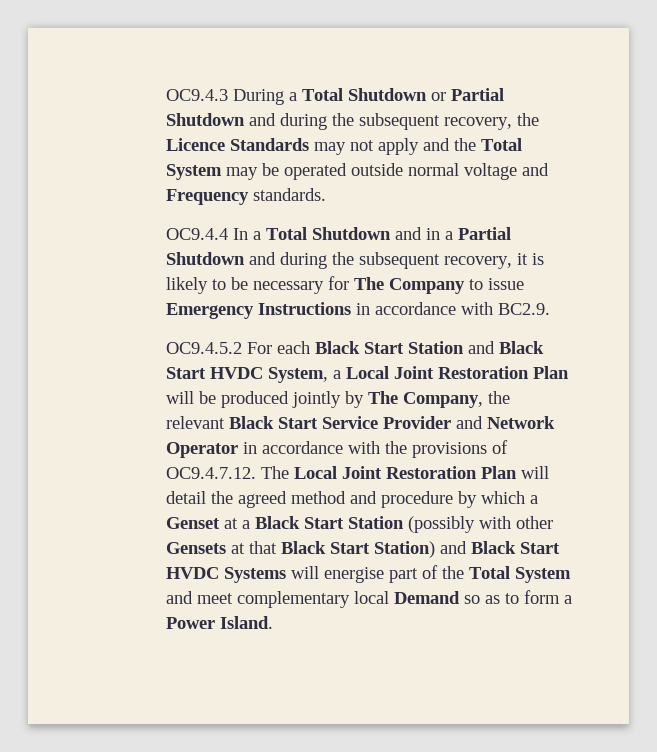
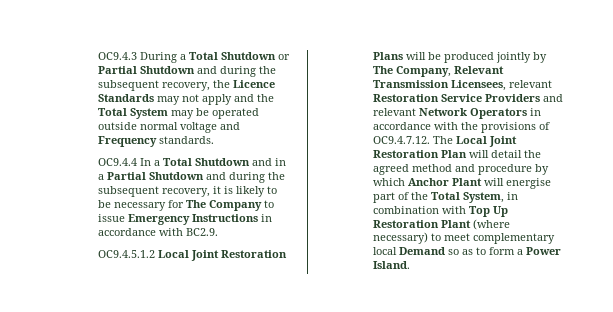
[166,341,545,354] [166,366,570,383] OC9.4.5.2 For each Black Start Station and Black Start HVDC System, a Local Joint Restoration Plan -> [98,250,288,261] [373,52,404,60] OC9.4.5.1.2 Local Joint Restoration Plans
[488,391,511,404] [166,416,556,429] [166,442,239,458] the relevant Black Start Service Provider and Network Operator -> [454,66,505,74] [373,80,553,91] [373,94,564,102] [373,108,528,119] Relevant Transmission Licensees, relevant Restoration Service Providers and relevant Network Operators
[530,495,539,504] [166,516,554,533] [166,541,561,558] [166,567,287,583] a Genset at a Black Start Station (possibly with other Gensets at that Black Start Station) and Black Start HVDC Systems -> [408,178,483,186] Anchor Plant
[515,567,572,583] [166,591,194,604] System and -> [463,192,519,203] [373,206,509,217] [373,219,511,230] [373,232,442,244] System, in combination with Top Up Restoration Plant (where necessary) to

